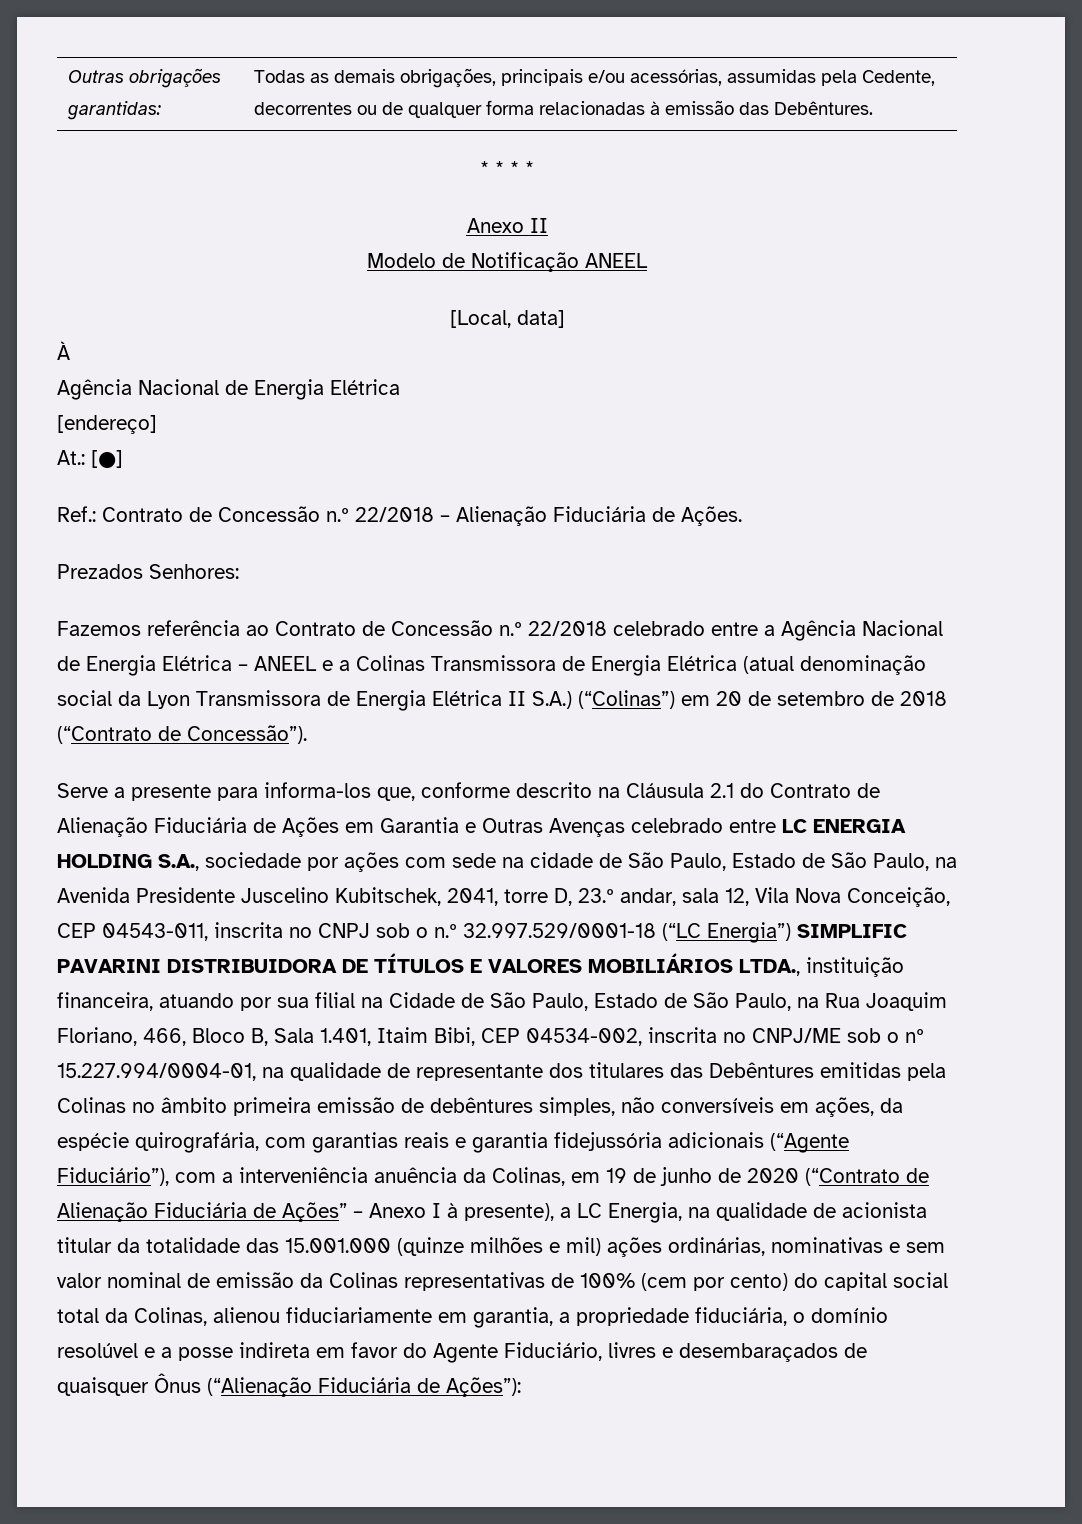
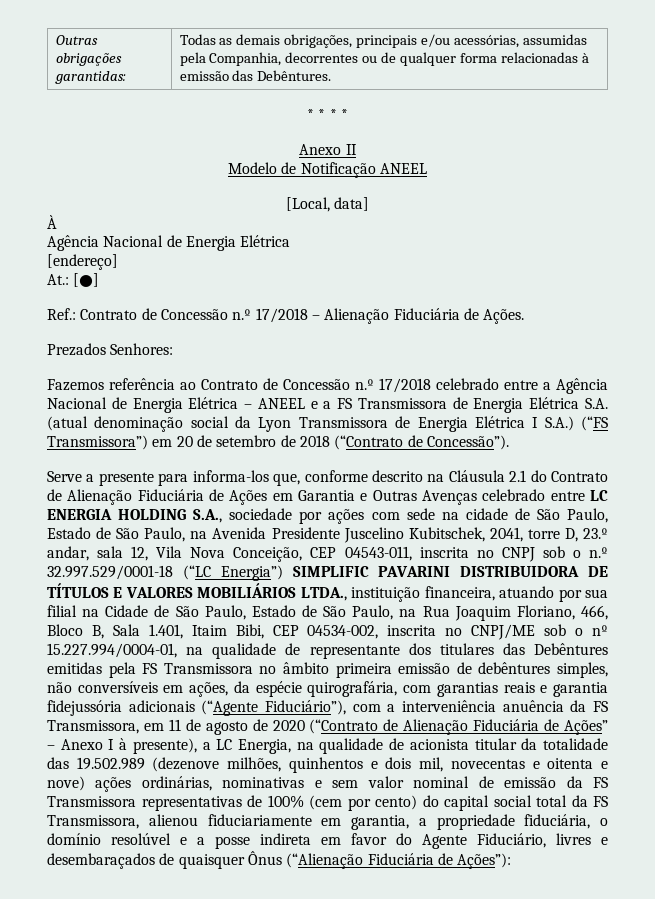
[862,70,936,86] Cedente, -> [209,52,282,66] Companhia,
[355,507,434,522] 22/2018 -> [255,308,308,323] 17/2018
[528,621,607,636] 22/2018 -> [379,378,431,393] 17/2018
[356,655,737,676] Colinas Transmissora de Energia Elétrica -> [337,397,608,413] FS Transmissora de Energia Elétrica S.A.
[508,690,675,709] II S.A.) (“Colinas”) -> [532,416,609,431] [47,435,148,450] I S.A.) (“FS Transmissora”)
[57,1097,126,1113] Colinas -> [142,663,253,674] FS Transmissora
[492,1167,712,1186] Colinas, em 19 de junho -> [593,701,608,712] [47,719,248,735] FS Transmissora, em 11 de agosto
[285,1237,601,1256] 15.001.000 (quinze milhões e mil) -> [76,757,609,773] [47,776,85,791] 19.502.989 (dezenove milhões, quinhentos e dois mil, novecentas e oitenta e nove)
[329,1272,398,1288] Colinas -> [593,777,608,788] [47,796,136,807] FS Transmissora
[134,1307,207,1326] Colinas, -> [593,796,608,807] [47,815,139,829] FS Transmissora,

